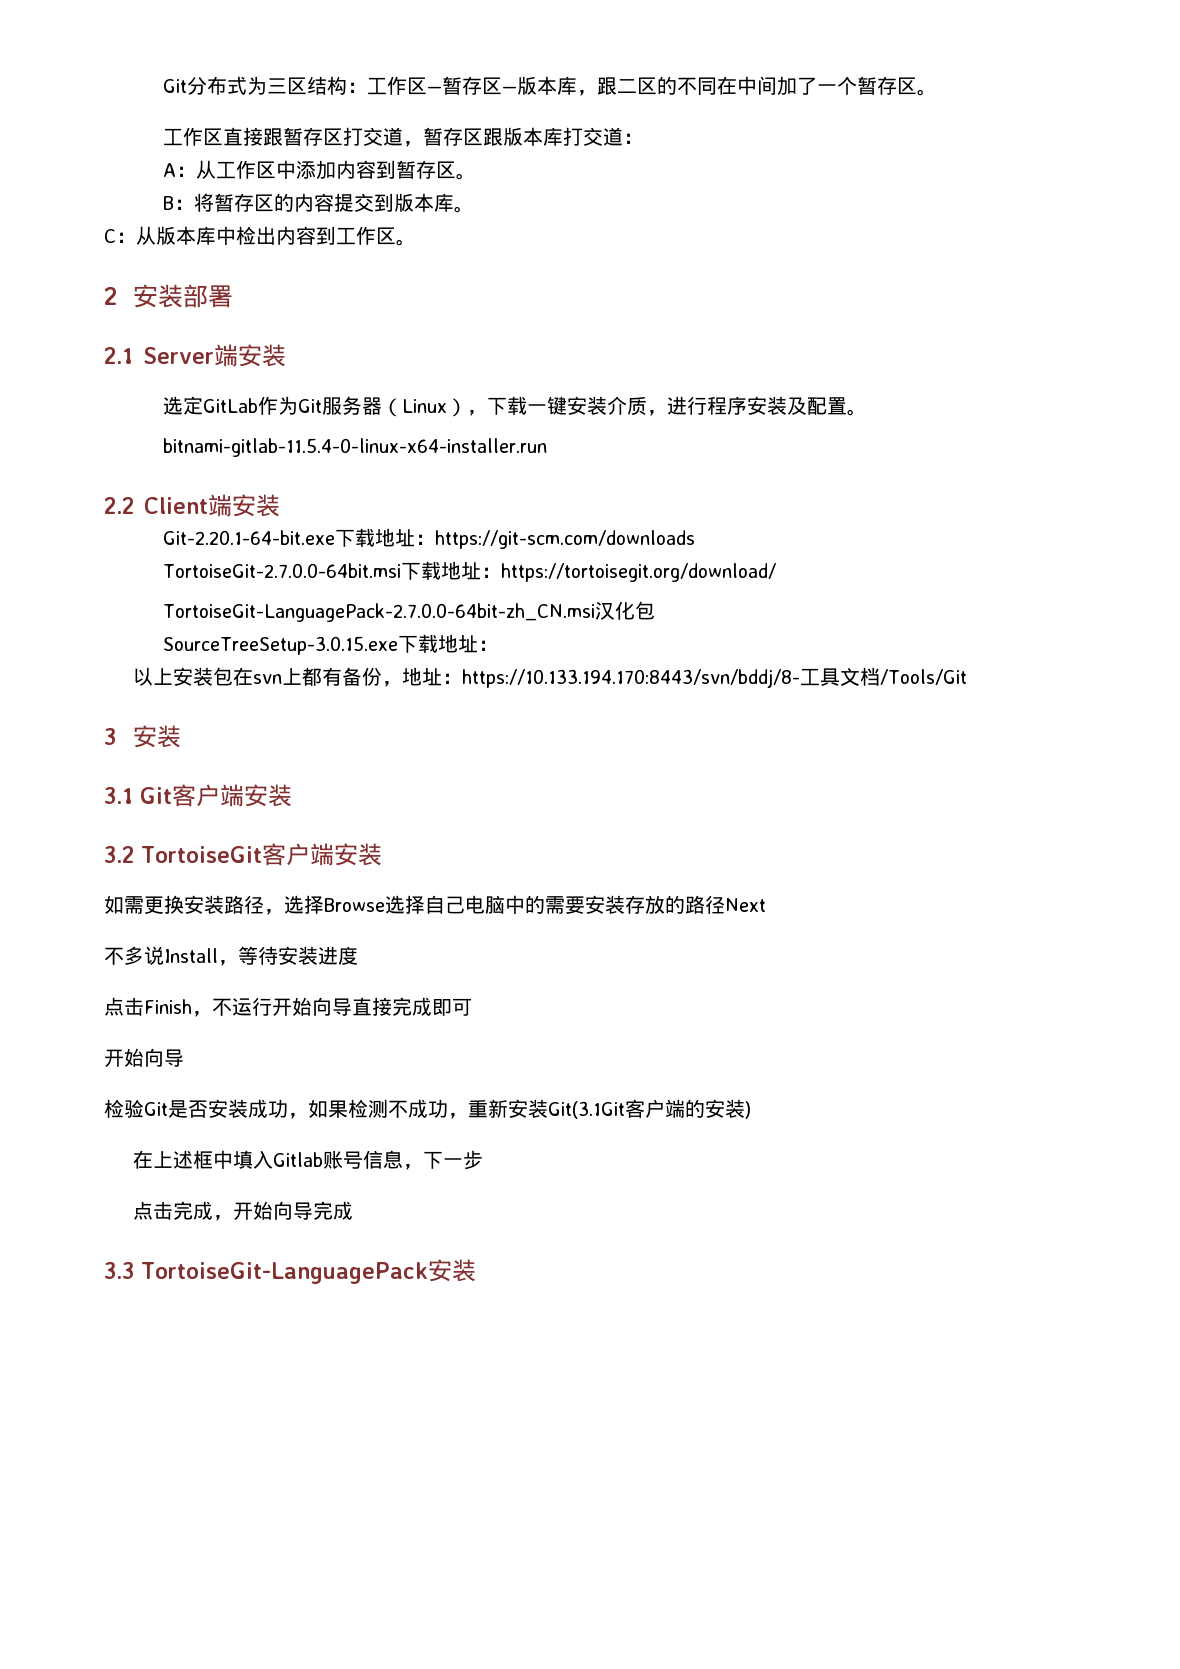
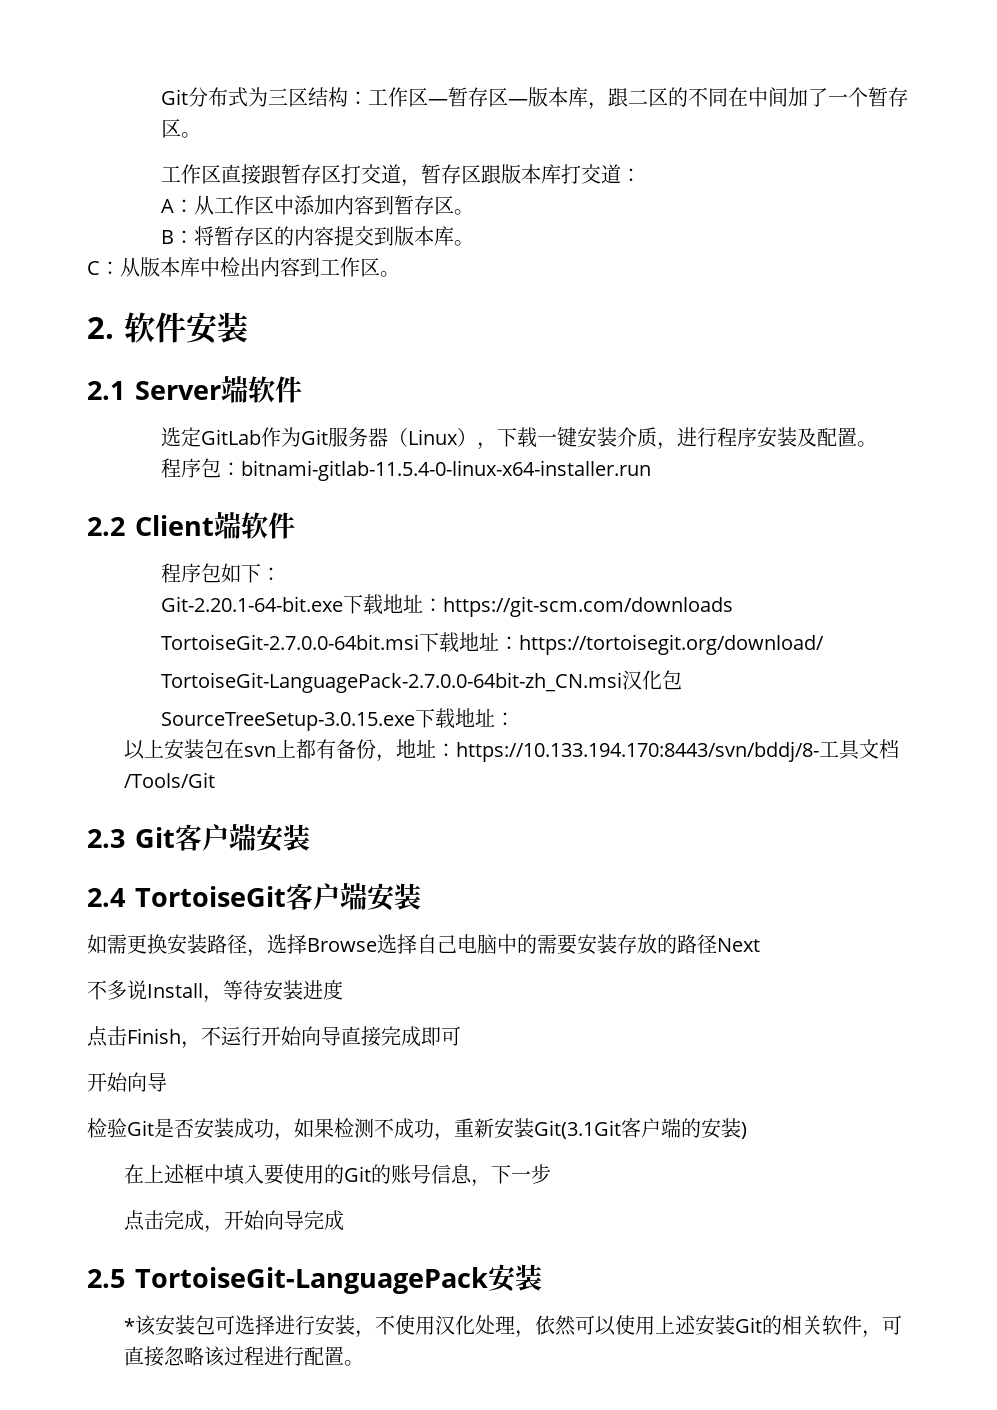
[104,284,234,308] 2安装部署 -> [87,312,248,344] 2.软件安装
[238,344,286,367] 安装 -> [248,376,302,403] 软件
(867, 412) none -> [160,458,241,478] 程序包：
[232,494,280,517] 安装 -> [241,512,295,539] [160,563,281,583] 软件 // 程序包如下：
[104,725,182,748] [104,787,133,804] 3安装 // 3.1 -> [87,829,125,848] 2.3
[104,846,134,863] 3.2 -> [87,888,125,907] 2.4
[273,1152,324,1167] Gitlab -> [263,1164,391,1185] 要使用的Git的
[104,1262,134,1279] 3.3 -> [87,1269,125,1288] 2.5
(476, 1270) none -> [123,1315,902,1338] [123,1346,364,1367] // *该安装包可选择进行安装，不使用汉化处理，依然可以使用上述安装Git的相关软件，可直接忽略该过程进行配置。

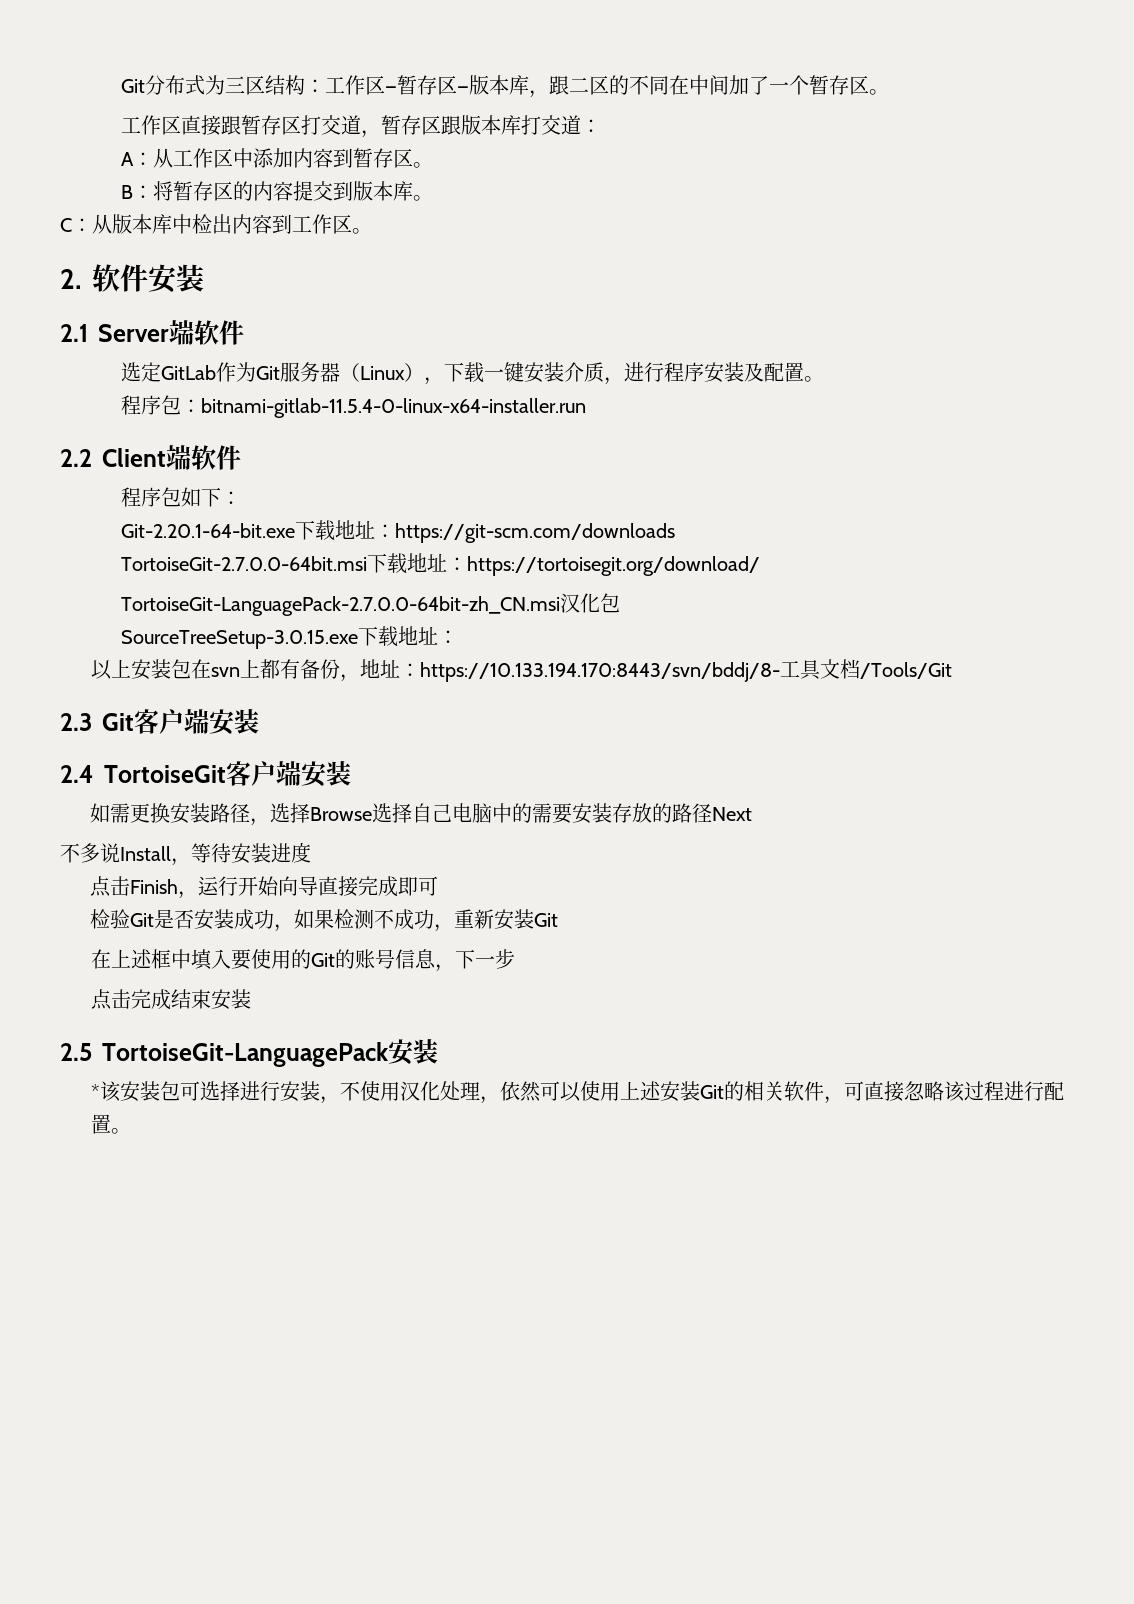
[201,1026,221,1046] 不 -> (199, 895) none
[87,1072,167,1092] // 开始向导 -> (439, 886) none
[534,1118,747,1139] Git(3.1Git客户端的安装) -> [534,913,559,927] Git
[203,1210,344,1233] ，开始向导完成 -> [170,989,251,1010] 结束安装

